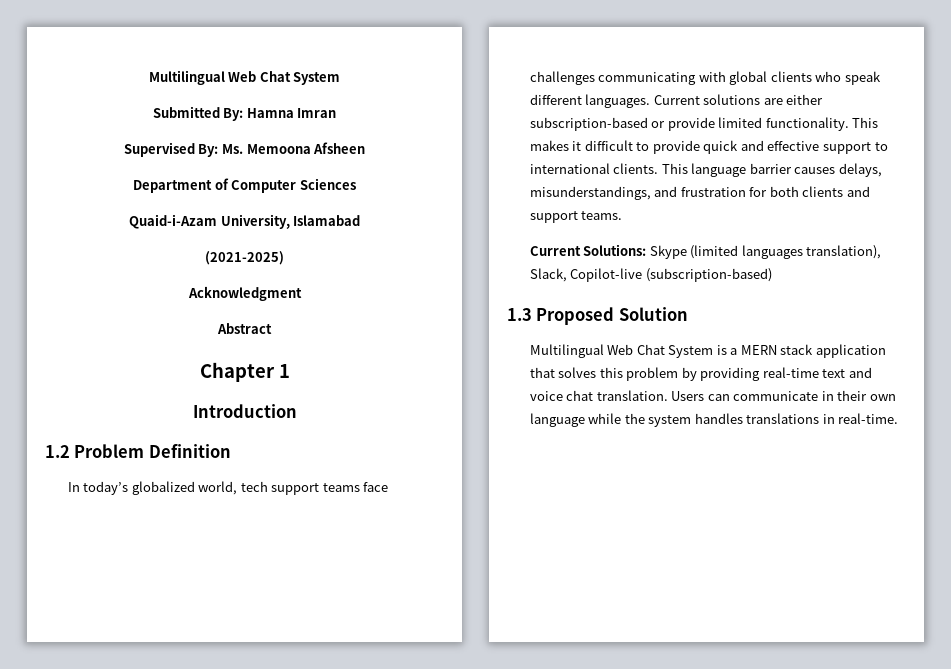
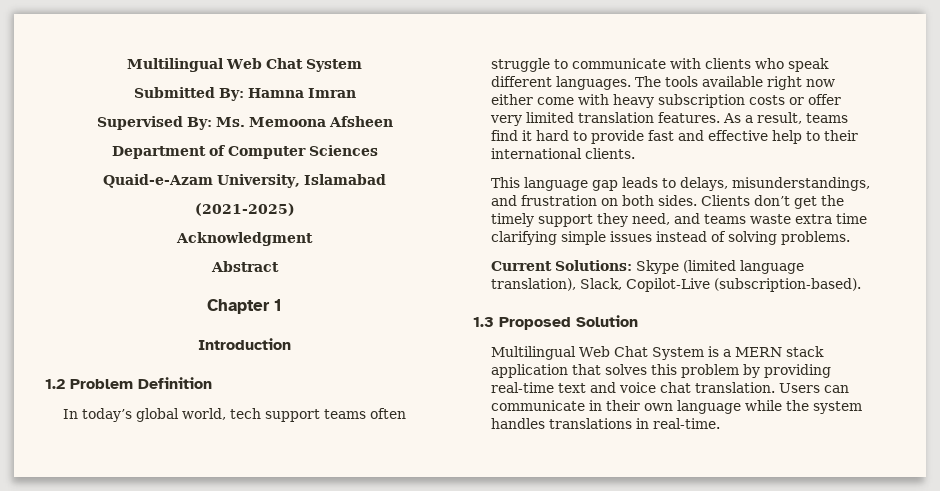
[128,214,217,229] Quaid-i-Azam -> [103,174,214,188] Quaid-e-Azam
[131,481,195,495] globalized -> [135,408,179,422] global
[363,482,389,492] [529,71,768,85] face challenges communicating with global -> [369,408,406,419] [490,58,701,72] often struggle to communicate with
[653,94,824,105] [529,117,879,131] [529,140,633,151] Current solutions are either subscription-based or provide limited functionality. This makes it difficult -> [634,76,835,90] [490,94,841,108] [489,112,848,126] [490,130,569,141] The tools available right now either come with heavy subscription costs or offer very limited translation features. As a result, teams find it hard
[703,140,739,154] quick -> [647,130,674,141] fast
[822,142,888,154] support to -> [771,130,858,144] help to their
(659, 168) none -> (635, 153) //
[749,163,836,174] barrier causes -> [591,177,676,191] gap leads to
[749,186,870,197] [529,211,623,223] for both clients and support teams. -> [600,195,844,209] [490,213,867,227] [490,231,850,245] on both sides. Clients don’t get the timely support they need, and teams waste extra time clarifying simple issues instead of solving problems.
[741,245,803,259] languages -> [739,260,804,274] language
[570,268,772,282] Copilot-live (subscription-based) -> [625,278,861,292] Copilot-Live (subscription-based).

